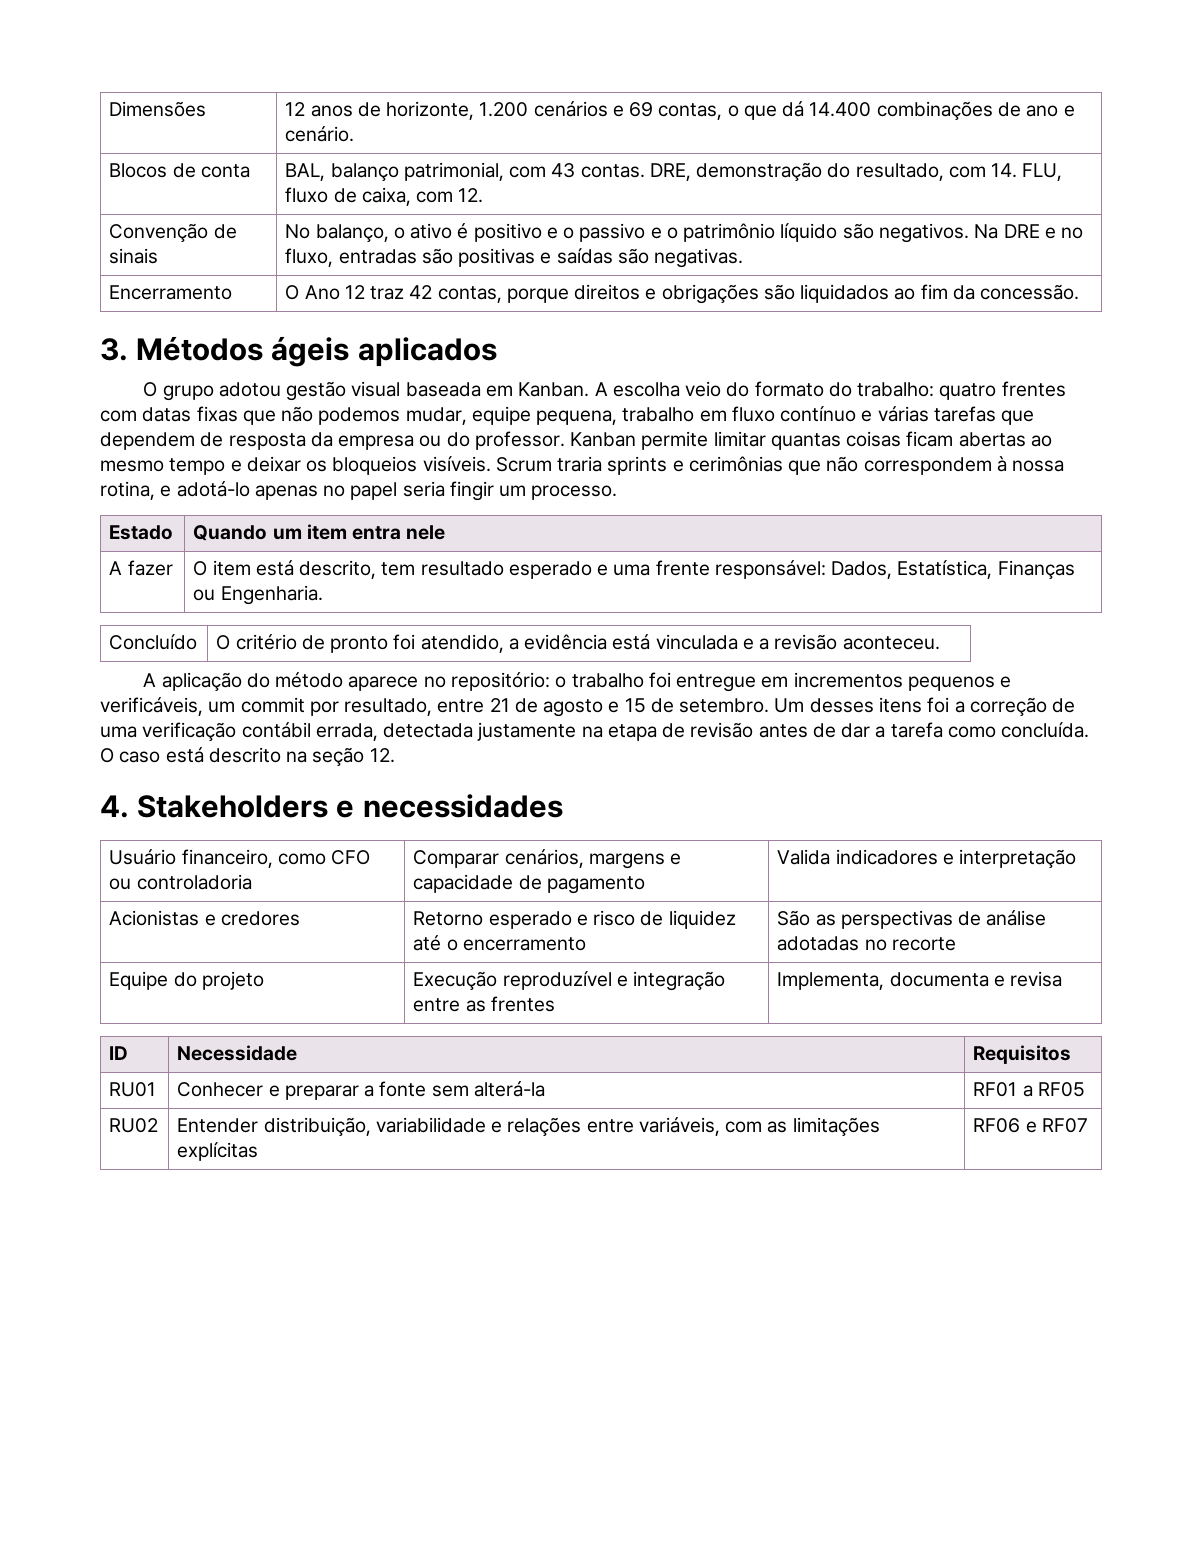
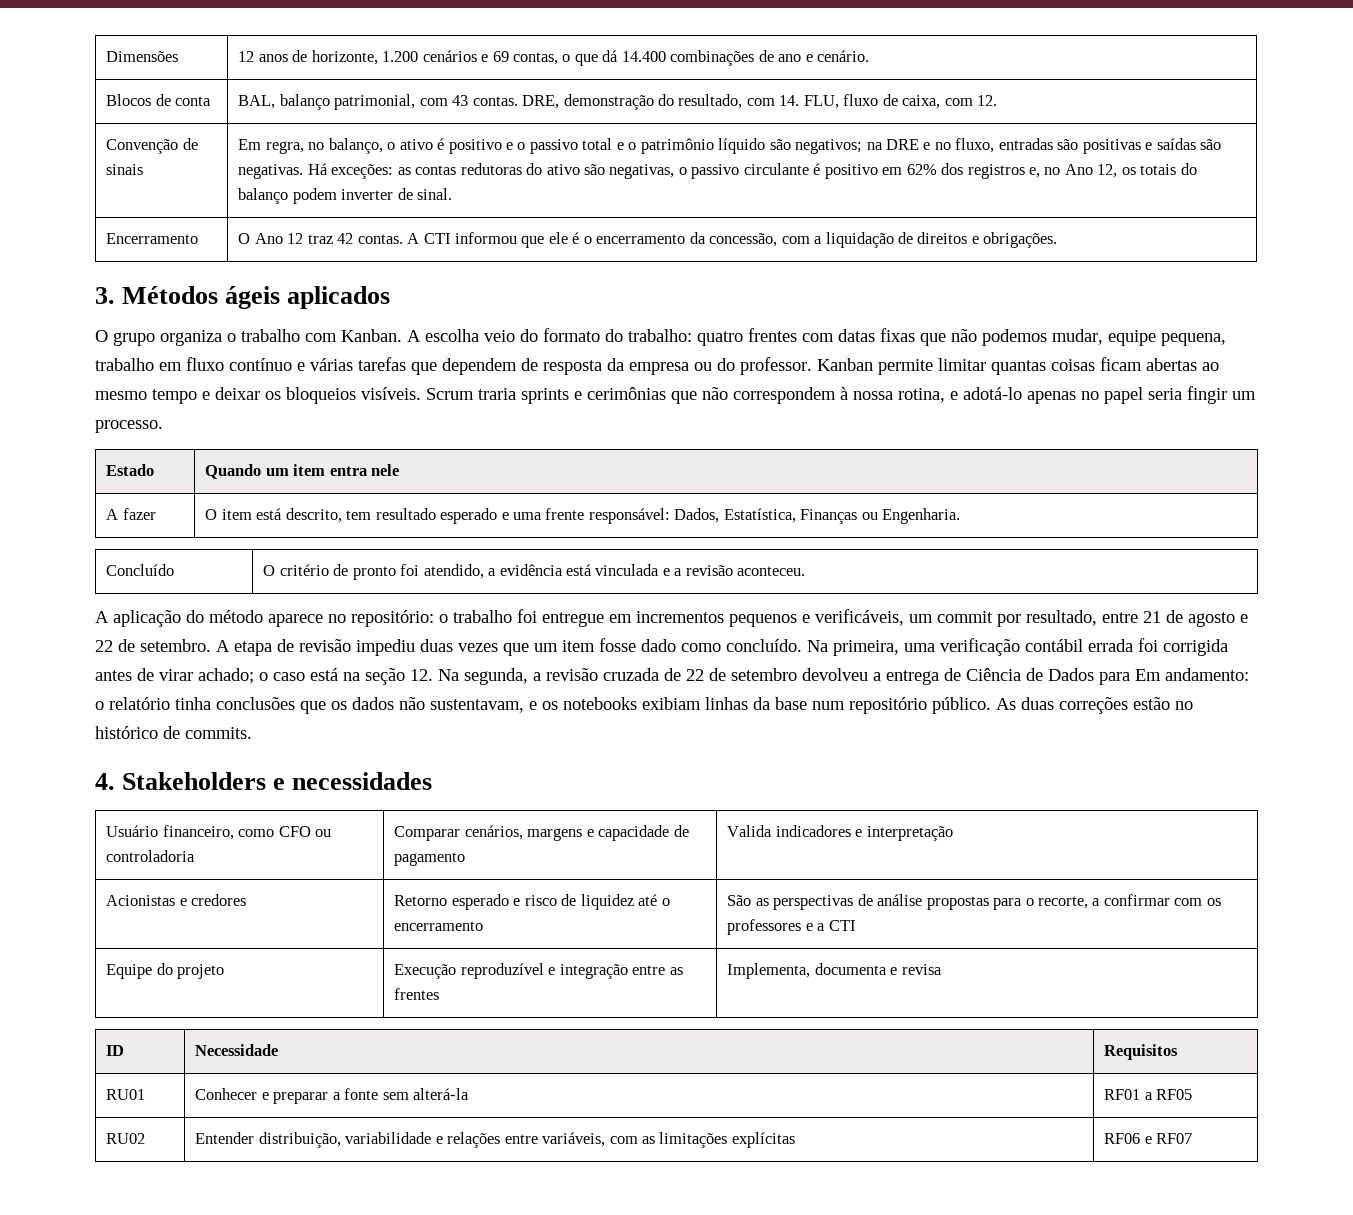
[285,224,311,239] No -> [238,139,325,154] Em regra, no
(646, 232) none -> [582,138,613,150] total
[878,223,999,243] negativos. Na -> [795,139,883,154] negativos; na
(744, 258) none -> [307,163,1197,179] [238,188,453,204] Há exceções: as contas redutoras do ativo são negativas, o passivo circulante é positivo em 62% dos registros e, no Ano 12, os totais do balanço podem inverter de sinal.
[437,284,1080,304] contas, porque direitos e obrigações são liquidados ao fim da concessão. -> [357,232,1058,248] contas. A CTI informou que ele é o encerramento da concessão, com a liquidação de direitos e obrigações.
[218,381,513,401] adotou gestão visual baseada em -> [160,329,337,346] organiza o trabalho com
[624,698,646,713] 15 -> [95,640,113,652] 22
[774,697,1076,717] [100,722,1090,742] [100,748,114,763] Um desses itens foi a correção de uma verificação contábil errada, detectada justamente na etapa de revisão antes de dar a tarefa como concluída. O -> [216,638,1228,656] [95,668,268,684] A etapa de revisão impediu duas vezes que um item fosse dado como concluído. Na primeira, uma verificação contábil errada foi corrigida antes de virar achado; o
[208,747,281,763] descrito -> (338, 674) none
(395, 755) none -> [438,668,1249,685] [95,697,1193,714] [95,726,252,739] Na segunda, a revisão cruzada de 22 de setembro devolveu a entrega de Ciência de Dados para Em andamento: o relatório tinha conclusões que os dados não sustentavam, e os notebooks exibiam linhas da base num repositório público. As duas correções estão no histórico de commits.
[777,936,956,951] adotadas no recorte -> [926,894,1221,910] [727,919,856,935] propostas para o recorte, a confirmar com os professores e a CTI

